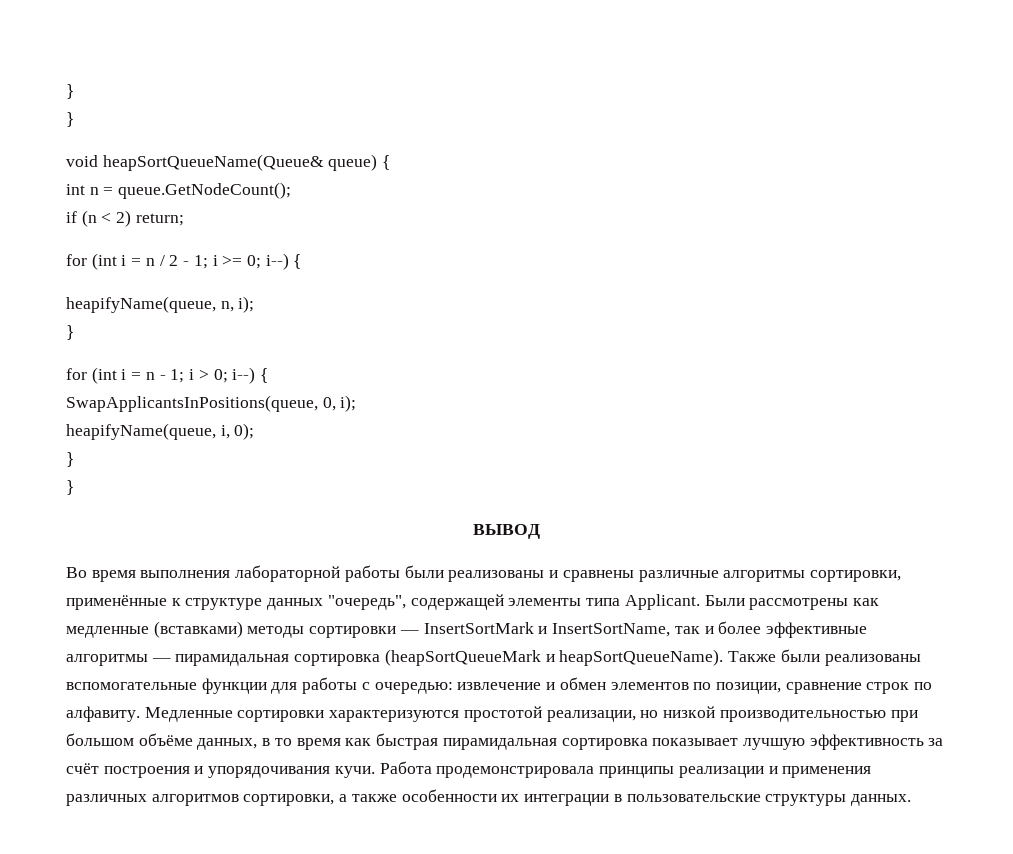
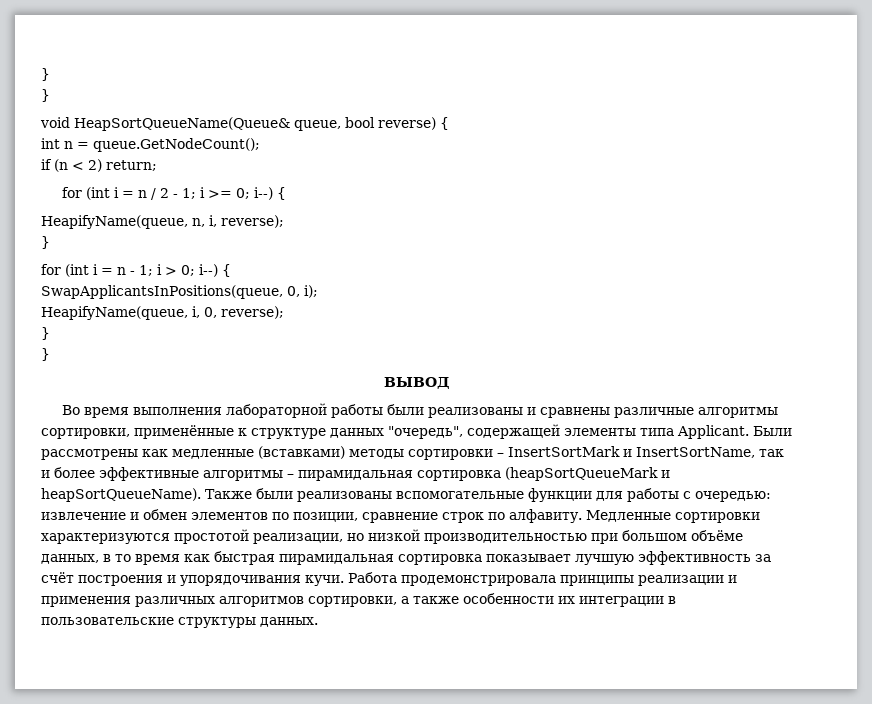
[102,154,378,171] heapSortQueueName(Queue& queue) -> [74,117,436,131] HeapSortQueueName(Queue& queue, bool reverse)
[66,296,255,313] heapifyName(queue, n, i); -> [41,215,284,229] HeapifyName(queue, n, i, reverse);
[66,423,255,440] heapifyName(queue, i, 0); -> [41,306,284,320] HeapifyName(queue, i, 0, reverse);
[399,630,419,634] — -> [497,453,504,457] –
[151,658,171,662] — -> [287,474,294,478] –

